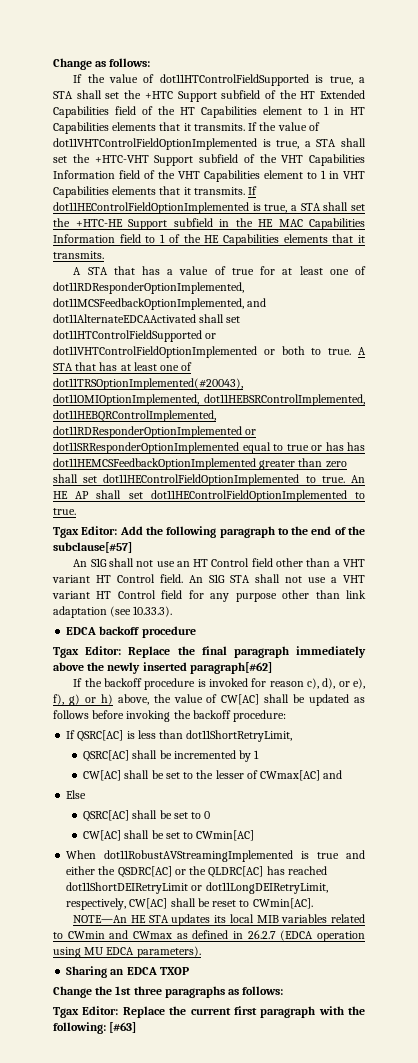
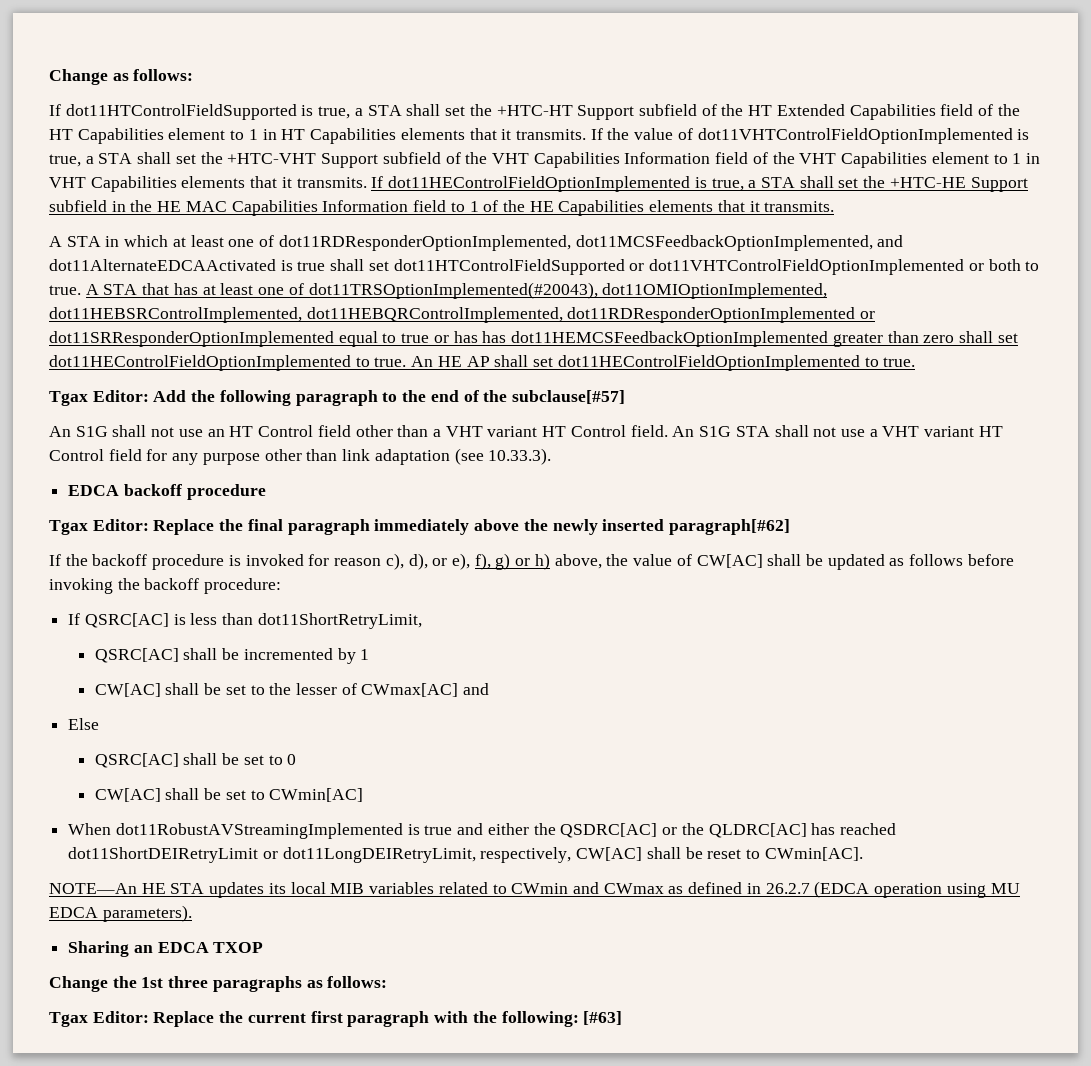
[87,74,155,83] the value of -> (61, 110) none
[144,91,173,99] +HTC -> [496,105,573,116] +HTC-HT
[113,266,276,275] that has a value of true for -> [105,235,169,247] in which
(196, 318) none -> [280,260,326,271] is true

